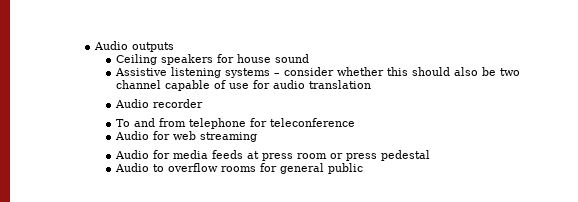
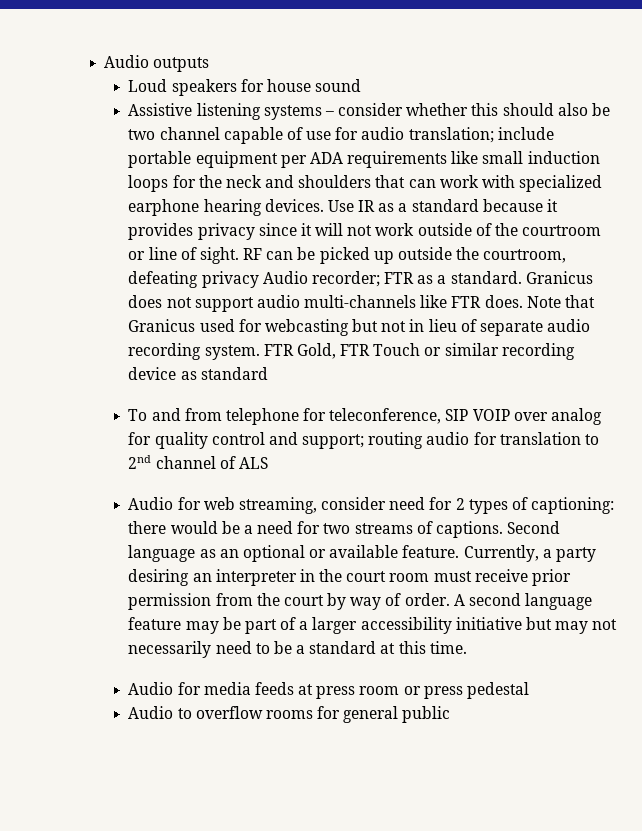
[115,54,157,65] Ceiling -> [128,79,168,92] Loud
[308,80,371,89] [114,99,203,108] translation // Audio recorder -> [408,127,554,143] [128,151,600,168] [128,175,603,192] [128,199,559,216] [128,223,602,240] [128,247,567,264] [128,271,593,288] [128,295,596,312] [128,319,591,336] [128,343,575,360] [128,367,268,380] translation; include portable equipment per ADA requirements like small induction loops for the neck and shoulders that can work with specialized earphone hearing devices. Use IR as a standard because it provides privacy since it will not work outside of the courtroom or line of sight. RF can be picked up outside the courtroom, defeating privacy Audio recorder; FTR as a standard. Granicus does not support audio multi-channels like FTR does. Note that Granicus used for webcasting but not in lieu of separate audio recording system. FTR Gold, FTR Touch or similar recording device as standard
[269,118,355,127] [114,131,257,142] teleconference // Audio for web streaming -> [329,408,603,425] [128,432,600,449] [128,455,268,469] [128,497,615,514] [128,521,561,538] [128,545,597,562] [128,569,572,586] [128,593,593,610] [128,617,618,634] [128,641,467,658] teleconference, SIP VOIP over analog for quality control and support; routing audio for translation to 2nd channel of ALS // Audio for web streaming, consider need for 2 types of captioning: there would be a need for two streams of captions. Second language as an optional or available feature. Currently, a party desiring an interpreter in the court room must receive prior permission from the court by way of order. A second language feature may be part of a larger accessibility initiative but may not necessarily need to be a standard at this time.

